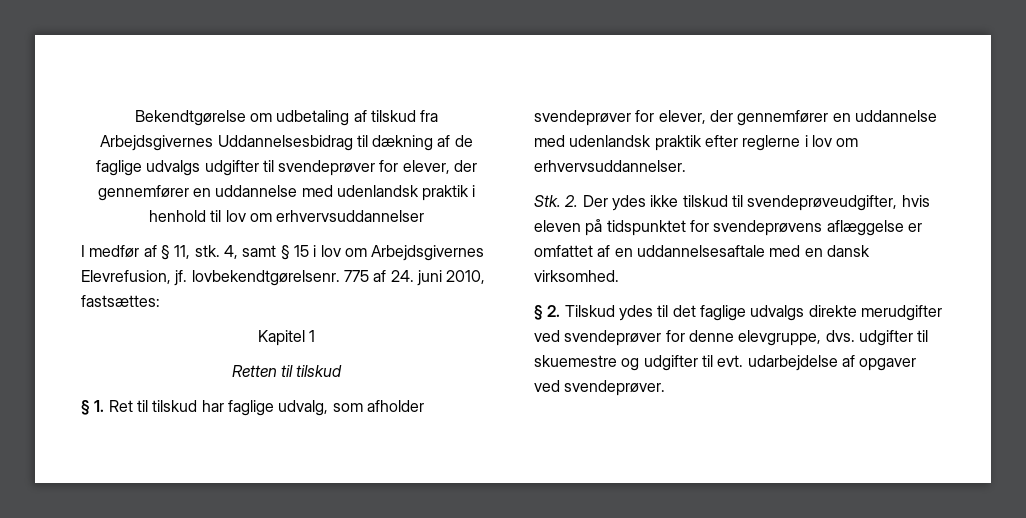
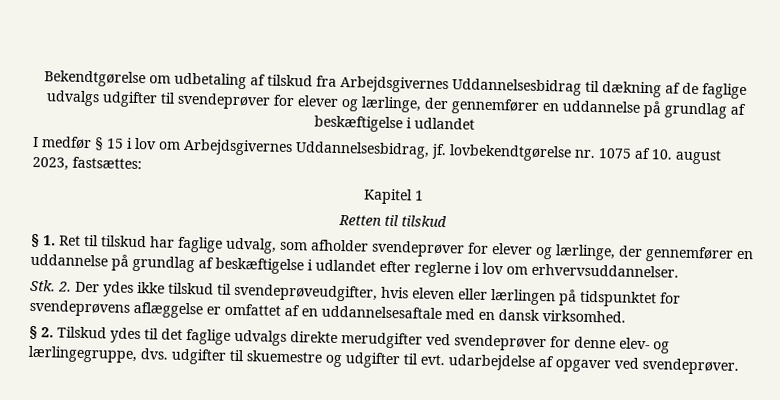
[402,160,478,174] [97,185,476,201] [148,210,425,222] [81,245,277,260] elever, der gennemfører en uddannelse med udenlandsk praktik i henhold til lov om erhvervsuddannelser // I medfør af § 11, stk. 4, samt -> [296,95,746,119] [314,115,475,133] [32,136,92,150] elever og lærlinge, der gennemfører en uddannelse på grundlag af beskæftigelse i udlandet // I medfør
[81,270,486,286] Elevrefusion, jf. lovbekendtgørelsenr. 775 af 24. juni 2010, -> [295,141,722,165] [32,156,69,171] Uddannelsesbidrag, jf. lovbekendtgørelse nr. 1075 af 10. august 2023,
[658,110,937,126] [534,135,702,151] elever, der gennemfører en uddannelse med udenlandsk praktik -> [491,243,754,263] [30,253,376,275] elever og lærlinge, der gennemfører en uddannelse på grundlag af beskæftigelse i udlandet
(581, 226) none -> [458,288,556,306] eller lærlingen
[738,330,822,346] elevgruppe, -> [619,337,670,354] [28,345,138,364] elev- og lærlingegruppe,

